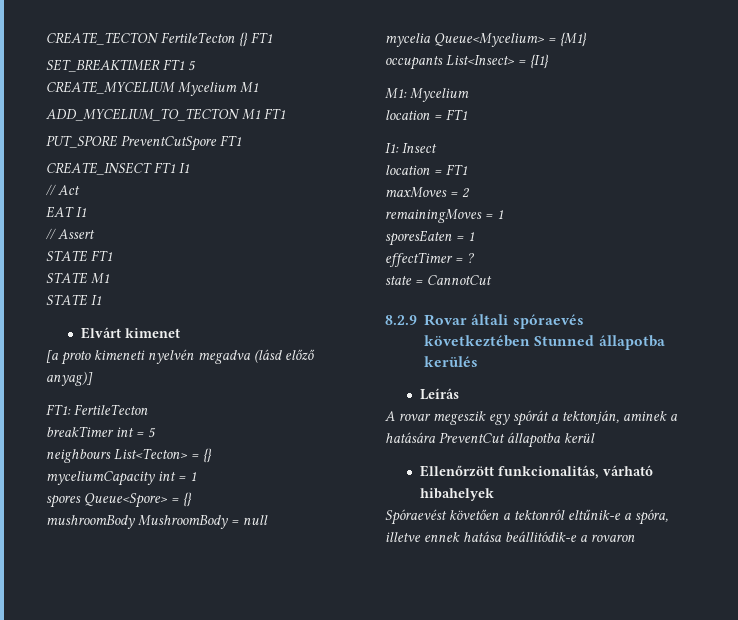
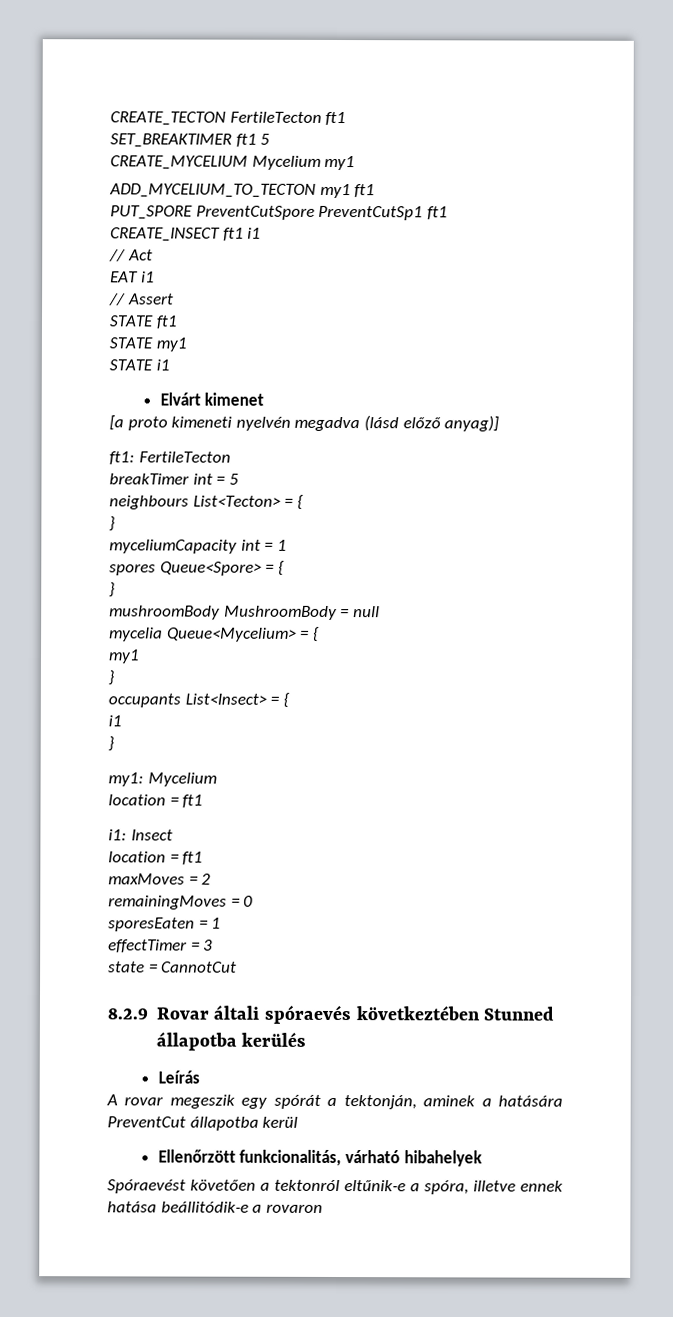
[239,32,273,47] {} FT1 -> [325,111,347,126] ft1
[163,59,185,70] FT1 -> [235,133,257,147] ft1
[240,82,259,93] M1 -> [324,155,356,171] my1
[242,108,286,120] M1 FT1 -> [319,183,376,199] my1 ft1
[220,135,242,146] FT1 -> [318,205,448,221] PreventCutSp1 ft1
[154,162,190,173] FT1 I1 -> [222,227,262,241] ft1 i1
[76,207,87,217] I1 -> [140,271,155,283] i1
[91,250,113,261] [46,272,110,284] [46,294,102,306] FT1 // STATE M1 // STATE I1 -> [155,315,178,329] [109,337,187,352] [109,359,170,371] ft1 // STATE my1 // STATE i1
[46,404,71,415] FT1: -> [109,451,135,465] ft1:
[203,448,212,463] {} -> [296,494,304,510] [109,516,115,532] { // }
[183,492,192,507] {} -> [277,560,285,576] [109,582,115,598] { // }
[560,32,587,47] {M1} -> [312,626,320,642] [108,649,140,664] [108,670,114,686] { // my1 // }
[530,54,549,69] [385,88,407,99] {I1} // M1: -> [282,692,290,708] [108,715,122,727] [108,736,114,752] [108,772,144,787] { // i1 // } // my1:
[446,109,468,120] [385,143,399,153] FT1 // I1: -> [182,794,204,808] [108,829,127,841] ft1 // i1:
[446,164,468,175] FT1 -> [182,851,204,865] ft1
[497,210,504,219] 1 -> [243,895,254,907] 0
[467,253,475,263] ? -> [203,939,214,951] 3

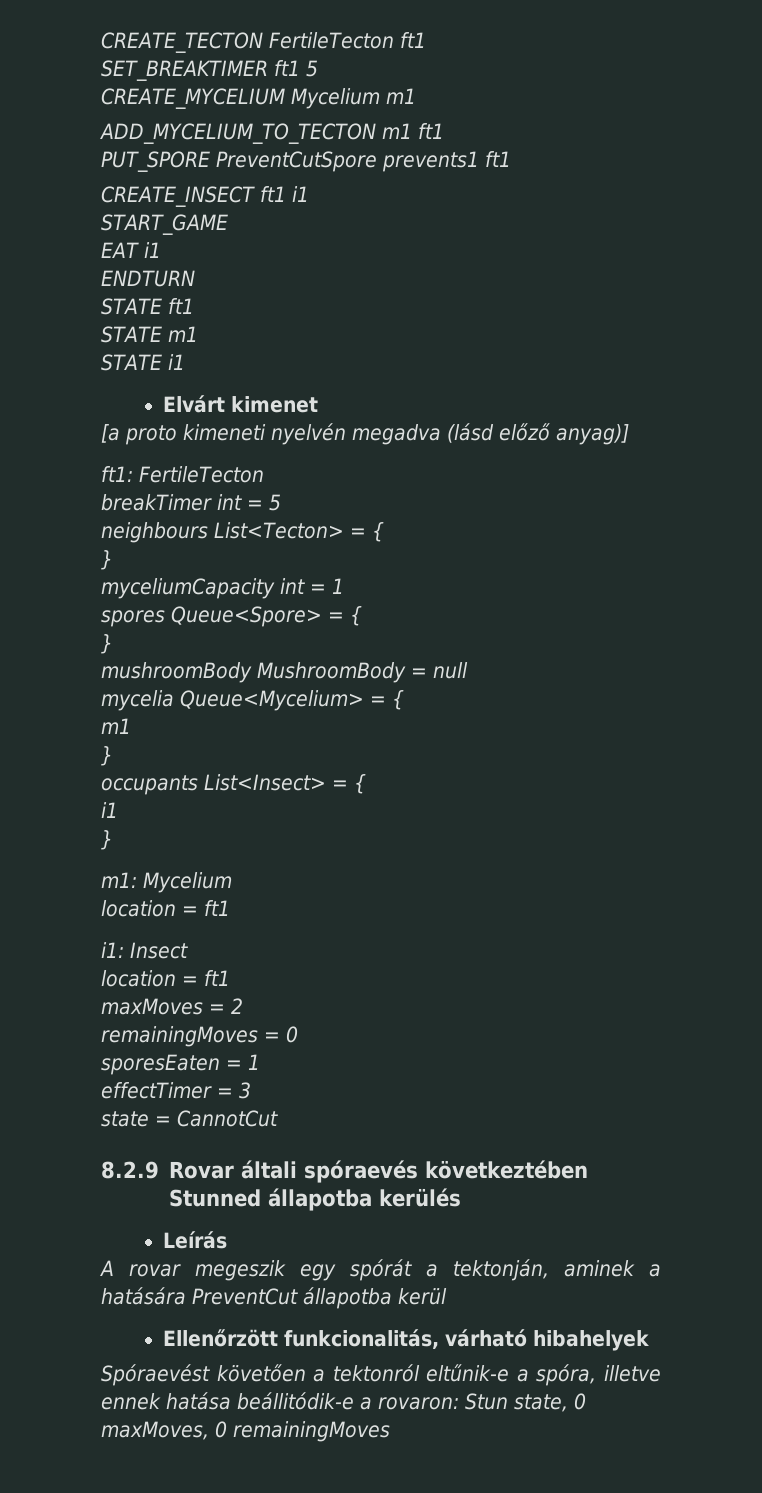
[324,155,356,171] my1 -> [385,88,416,104] m1
[319,183,351,199] my1 -> [382,123,412,139] m1
[318,205,424,221] PreventCutSp1 -> [382,151,479,172] prevents1
[109,249,153,262] // Act -> [101,214,228,235] START_GAME
[109,293,174,306] // Assert -> [101,270,195,287] ENDTURN
[155,337,187,352] my1 -> [167,326,198,342] m1
[108,649,140,664] my1 -> [101,718,131,734] m1
[108,772,144,787] my1: -> [101,872,137,888] m1:
[265,1203,323,1213] rovaron -> [378,1393,586,1412] [101,1421,390,1442] rovaron: Stun state, 0 maxMoves, 0 remainingMoves

